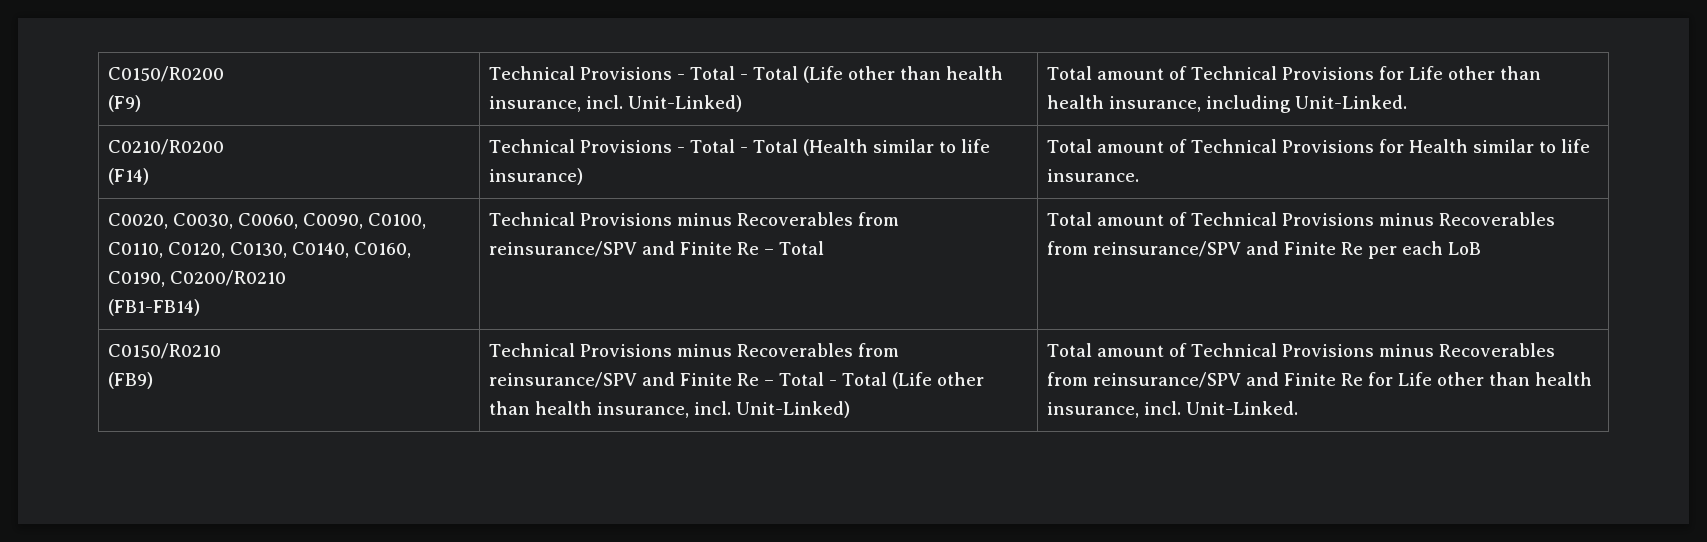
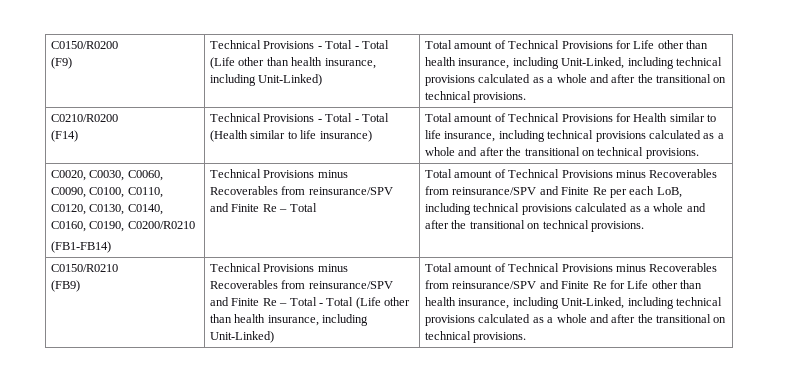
[586,95,624,109] incl. -> [210,74,257,86] including
[1295,95,1408,109] Unit-Linked. -> [561,57,722,69] [425,74,727,86] [425,91,527,103] Unit-Linked, including technical provisions calculated as a whole and after the transitional on technical provisions.
[1047,169,1140,182] insurance. -> [444,130,724,142] [425,147,699,159] insurance, including technical provisions calculated as a whole and after the transitional on technical provisions.
[1448,242,1482,255] LoB -> [656,187,682,198] [425,203,706,215] [425,220,644,232] LoB, including technical provisions calculated as a whole and after the transitional on technical provisions.
[694,401,732,415] incl. -> [322,314,369,326] including
[1144,401,1299,415] incl. Unit-Linked. -> [512,297,722,309] [425,314,727,326] [425,331,527,343] including Unit-Linked, including technical provisions calculated as a whole and after the transitional on technical provisions.

